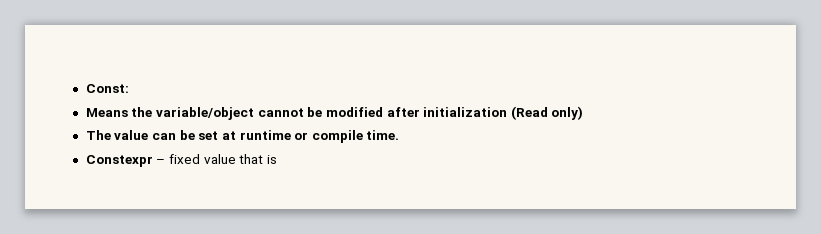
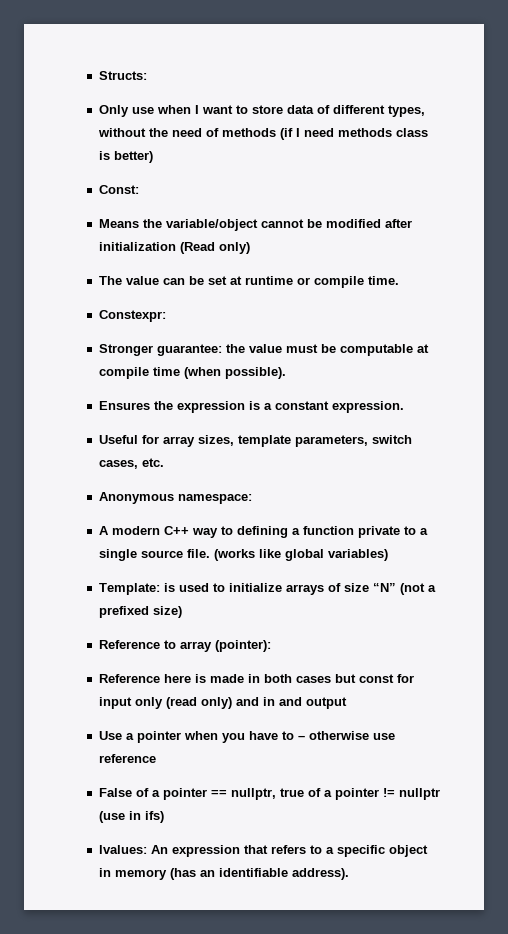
(85, 88) none -> [98,71,147,80] [98,105,425,117] [97,128,428,140] [98,151,153,163] Structs: // Only use when I want to store data of different types, without the need of methods (if I need methods class is better) //
[85,154,277,167] Constexpr – fixed value that is -> [98,310,166,322] [98,344,429,356] [98,367,286,379] [98,401,404,413] [98,435,412,447] [98,458,164,469] [98,492,252,504] [98,526,428,538] [98,549,388,561] [98,583,436,595] [98,606,182,618] [98,640,271,652] [98,674,414,683] [98,697,347,709] [98,731,395,743] [98,754,156,763] [98,788,440,800] [98,811,164,823] [98,845,428,857] [98,868,349,880] Constexpr: // Stronger guarantee: the value must be computable at compile time (when possible). // Ensures the expression is a constant expression. // Useful for array sizes, template parameters, switch cases, etc. // Anonymous namespace: // A modern C++ way to defining a function private to a single source file. (works like global variables) // Template: is used to initialize arrays of size “N” (not a prefixed size) // Reference to array (pointer): // Reference here is made in both cases but const for input only (read only) and in and output // Use a pointer when you have to – otherwise use reference // False of a pointer == nullptr, true of a pointer != nullptr (use in ifs) // lvalues: An expression that refers to a specific object in memory (has an identifiable address).

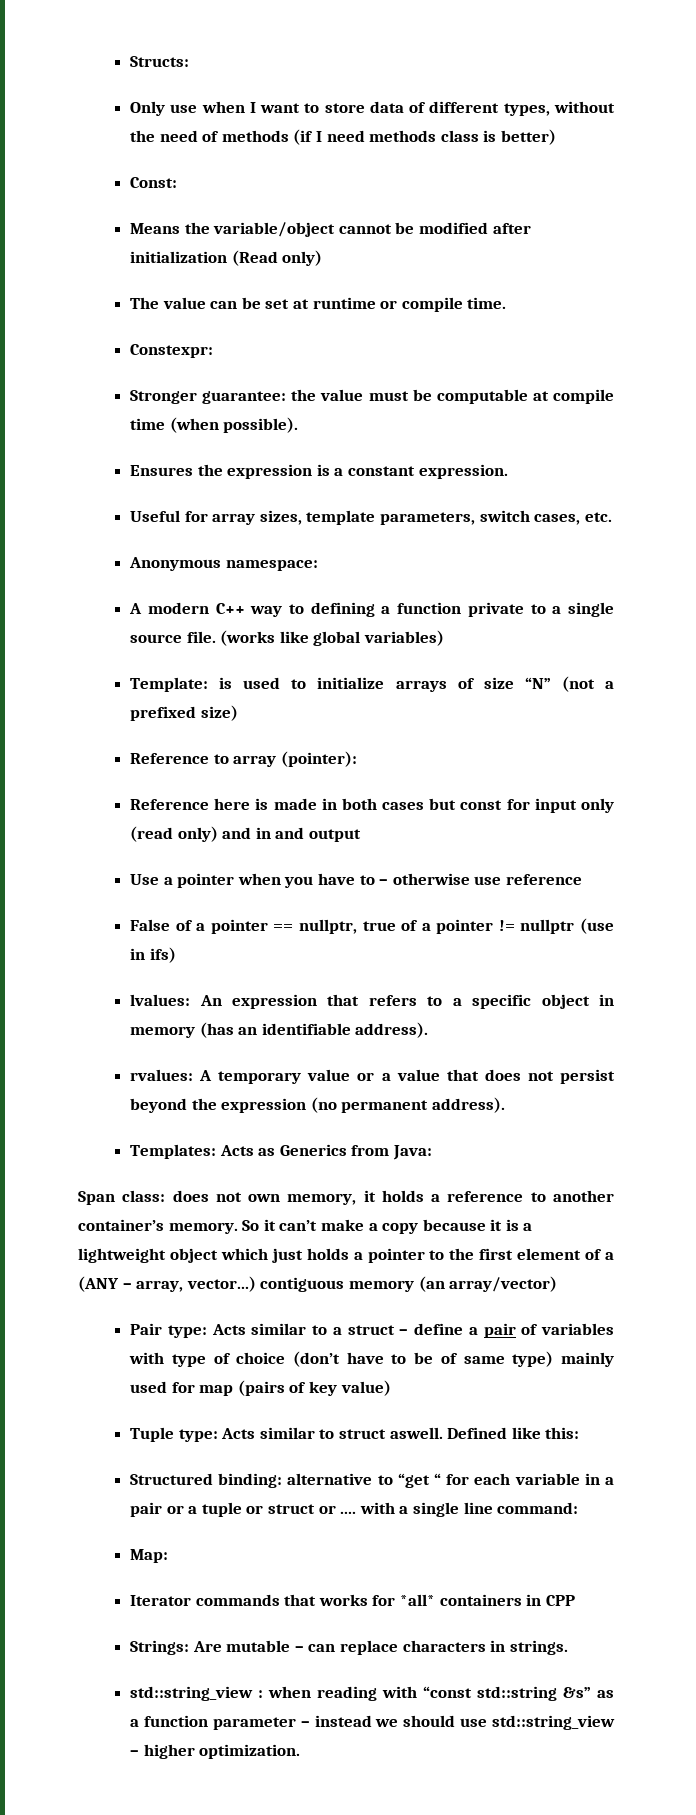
(349, 874) none -> [130,1069,615,1084] [130,1097,506,1113] [130,1144,433,1160] [78,1190,614,1205] [78,1219,533,1234] [78,1248,615,1263] [78,1276,558,1292] [130,1323,614,1338] [129,1351,614,1367] [130,1380,391,1396] [130,1427,580,1442] [130,1473,614,1488] [130,1502,579,1517] [130,1549,169,1563] [130,1594,575,1606] [130,1640,568,1655] [130,1686,614,1701] [130,1715,615,1730] [130,1744,301,1759] // rvalues: A temporary value or a value that does not persist beyond the expression (no permanent address). // Templates: Acts as Generics from Java: // Span class: does not own memory, it holds a reference to another container’s memory. So it can’t make a copy because it is a lightweight object which just holds a pointer to the first element of a (ANY – array, vector...) contiguous memory (an array/vector) // Pair type: Acts similar to a struct – define a pair of variables with type of choice (don’t have to be of same type) mainly used for map (pairs of key value) // Tuple type: Acts similar to struct aswell. Defined like this: // Structured binding: alternative to “get “ for each variable in a pair or a tuple or struct or .... with a single line command: // Map: // Iterator commands that works for *all* containers in CPP // Strings: Are mutable – can replace characters in strings. // std::string_view : when reading with “const std::string &s” as a function parameter – instead we should use std::string_view – higher optimization.

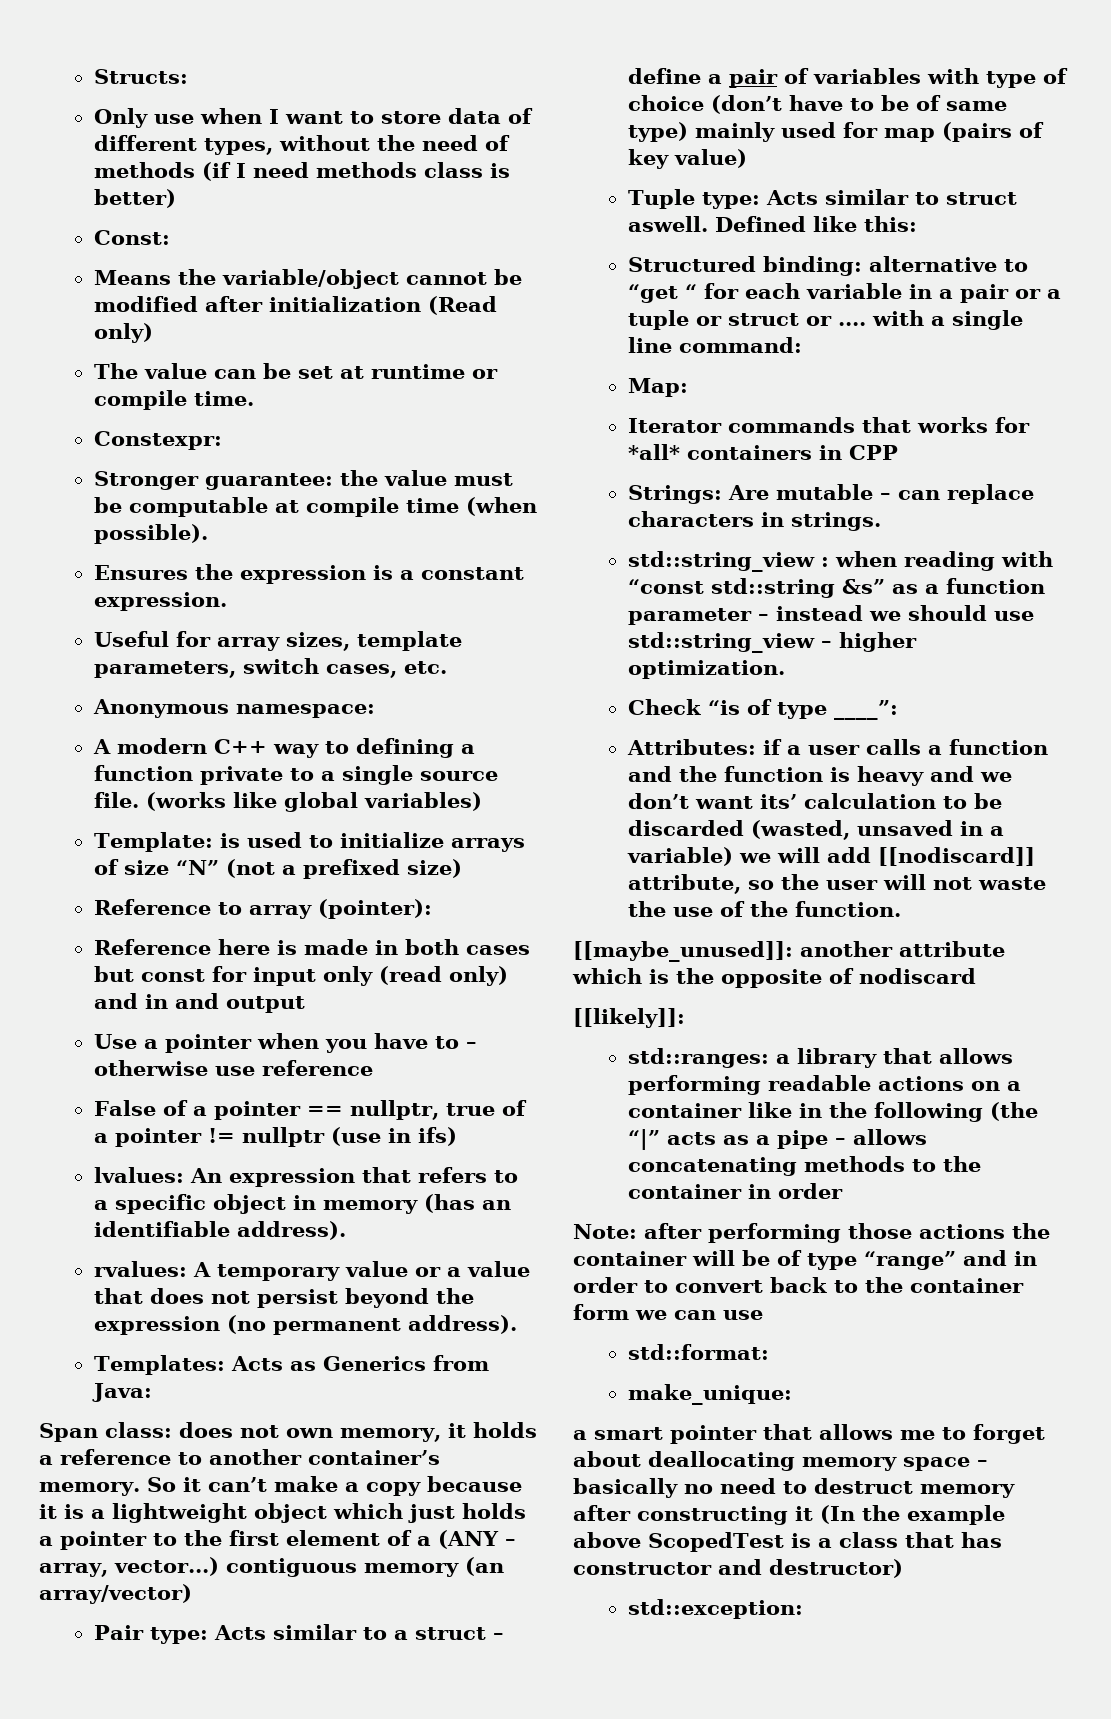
(301, 1751) none -> [627,699,898,720] [626,739,1048,755] [627,766,1012,786] [627,793,1002,809] [627,820,1004,840] [626,847,1035,866] [627,874,1046,894] [627,901,901,917] [573,941,1005,962] [572,968,976,988] [573,1008,685,1028] [627,1048,1013,1068] [627,1075,1021,1095] [627,1102,1038,1122] [627,1129,927,1150] [627,1156,981,1176] [627,1183,843,1199] [573,1223,1050,1243] [573,1250,1037,1270] [573,1277,1024,1293] [573,1304,763,1320] [627,1344,769,1360] [627,1384,792,1405] [573,1424,1045,1444] [573,1451,988,1471] [573,1478,1015,1498] [573,1505,1005,1525] [573,1532,1002,1552] [573,1559,903,1578] [627,1599,803,1619] // Check “is of type ____”: // Attributes: if a user calls a function and the function is heavy and we don’t want its’ calculation to be discarded (wasted, unsaved in a variable) we will add [[nodiscard]] attribute, so the user will not waste the use of the function. // [[maybe_unused]]: another attribute which is the opposite of nodiscard // [[likely]]: // std::ranges: a library that allows performing readable actions on a container like in the following (the “|” acts as a pipe – allows concatenating methods to the container in order // Note: after performing those actions the container will be of type “range” and in order to convert back to the container form we can use // std::format: // make_unique: // a smart pointer that allows me to forget about deallocating memory space – basically no need to destruct memory after constructing it (In the example above ScopedTest is a class that has constructor and destructor) // std::exception:

